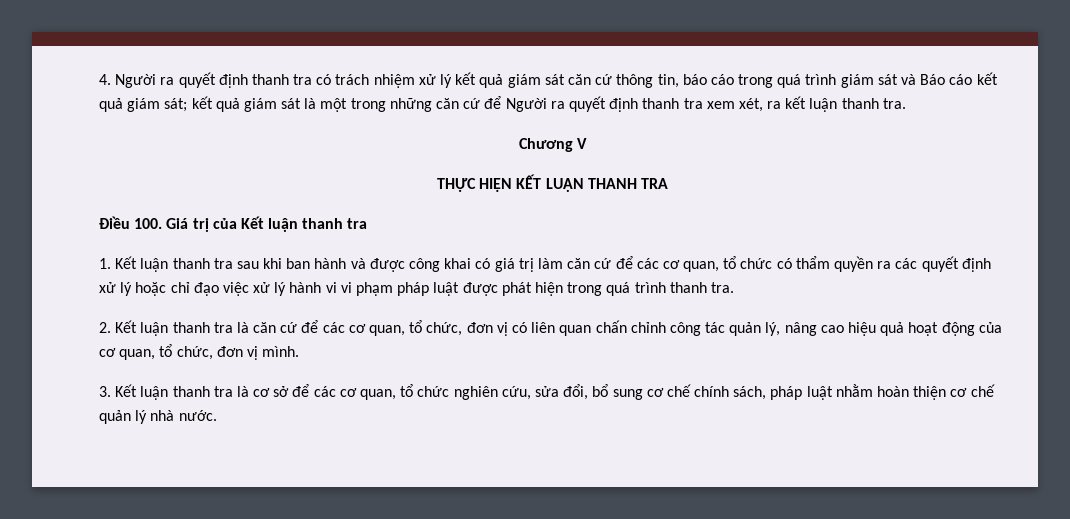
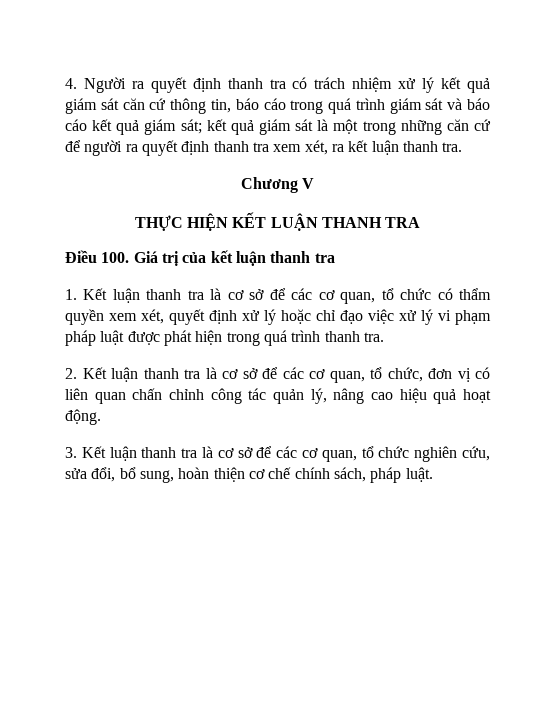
[920,74,946,85] Báo -> [466,98,490,110] báo
[505,98,547,112] Người -> [84,140,123,156] người
[240,216,264,229] Kết -> [210,250,233,263] kết
[236,258,612,272] sau khi ban hành và được công khai có giá trị làm căn cứ -> [210,288,265,300] là cơ sở
[877,258,918,269] ra các -> [109,309,164,324] xem xét,
[289,282,337,293] hành vi -> (433, 317) none
[253,322,298,333] căn cứ -> [222,368,258,379] cơ sở
[941,322,1002,336] [99,344,300,360] động của cơ quan, tổ chức, đơn vị mình. -> [65,409,101,425] động.
[612,389,643,400] sung -> [139,467,245,483] sung, hoàn thiện
[806,384,995,400] [99,410,217,424] luật nhằm hoàn thiện cơ chế quản lý nhà nước. -> [405,467,433,482] luật.

